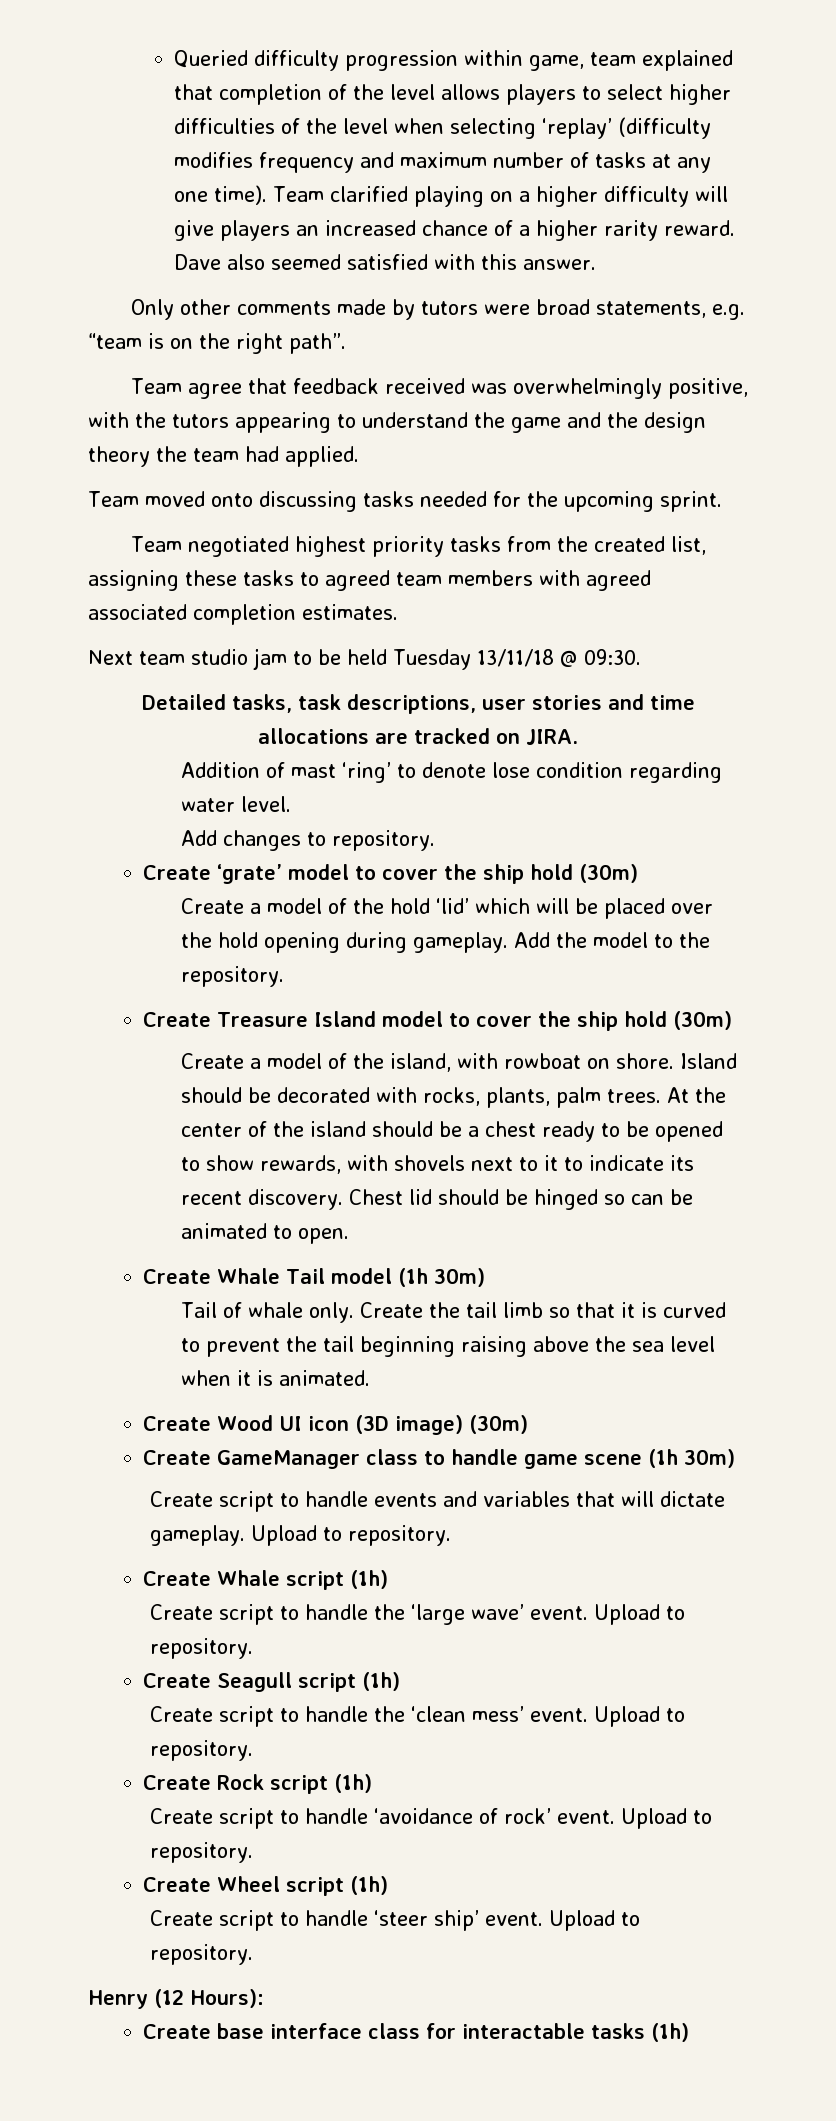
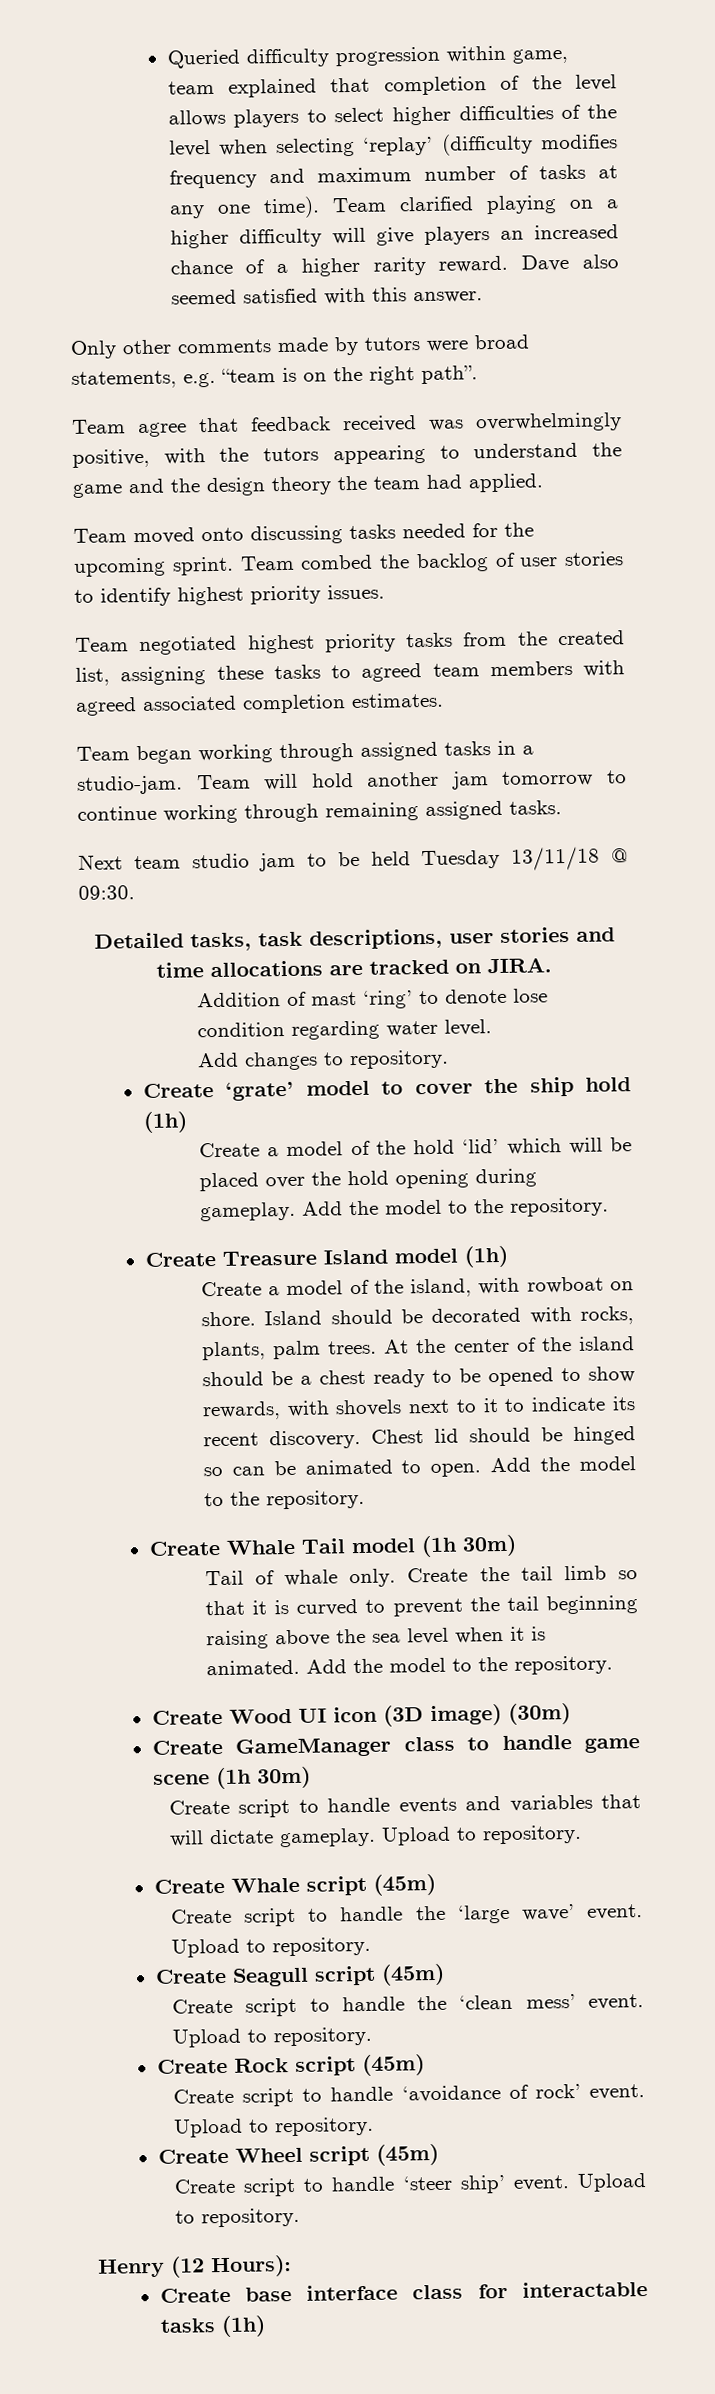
(722, 501) none -> [239,551,624,573] [74,584,385,607] Team combed the backlog of user stories to identify highest priority issues.
(398, 612) none -> [76,740,534,765] [77,770,627,795] [77,800,562,824] // Team began working through assigned tasks in a studio-jam. Team will hold another jam tomorrow to continue working through remaining assigned tasks.
[579,864,639,883] (30m) -> [142,1111,188,1134] (1h)
[449,1011,733,1031] to cover the ship hold (30m) -> [463,1245,509,1268] (1h)
(350, 1236) none -> [490,1456,636,1473] [203,1489,365,1510] Add the model to the repository.
(371, 1378) none -> [305,1655,613,1675] Add the model to the repository.
[350,1570,389,1589] (1h) -> [372,1873,436,1896] (45m)
[362,1672,401,1691] (1h) -> [380,1963,445,1986] (45m)
[334,1774,373,1793] (1h) -> [361,2054,425,2077] (45m)
[350,1876,389,1895] (1h) -> [375,2143,439,2166] (45m)

